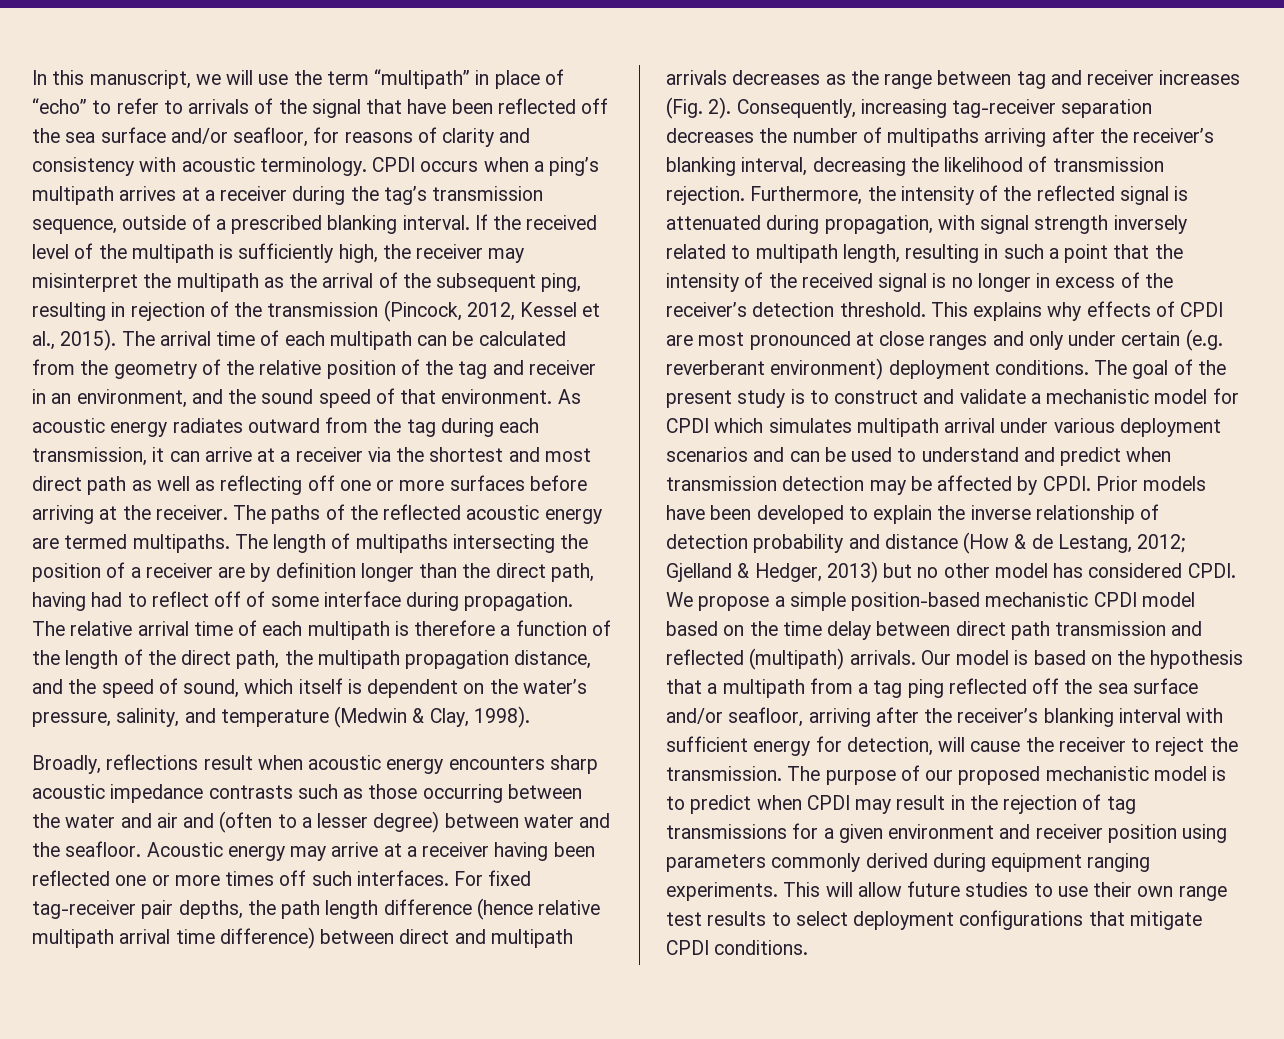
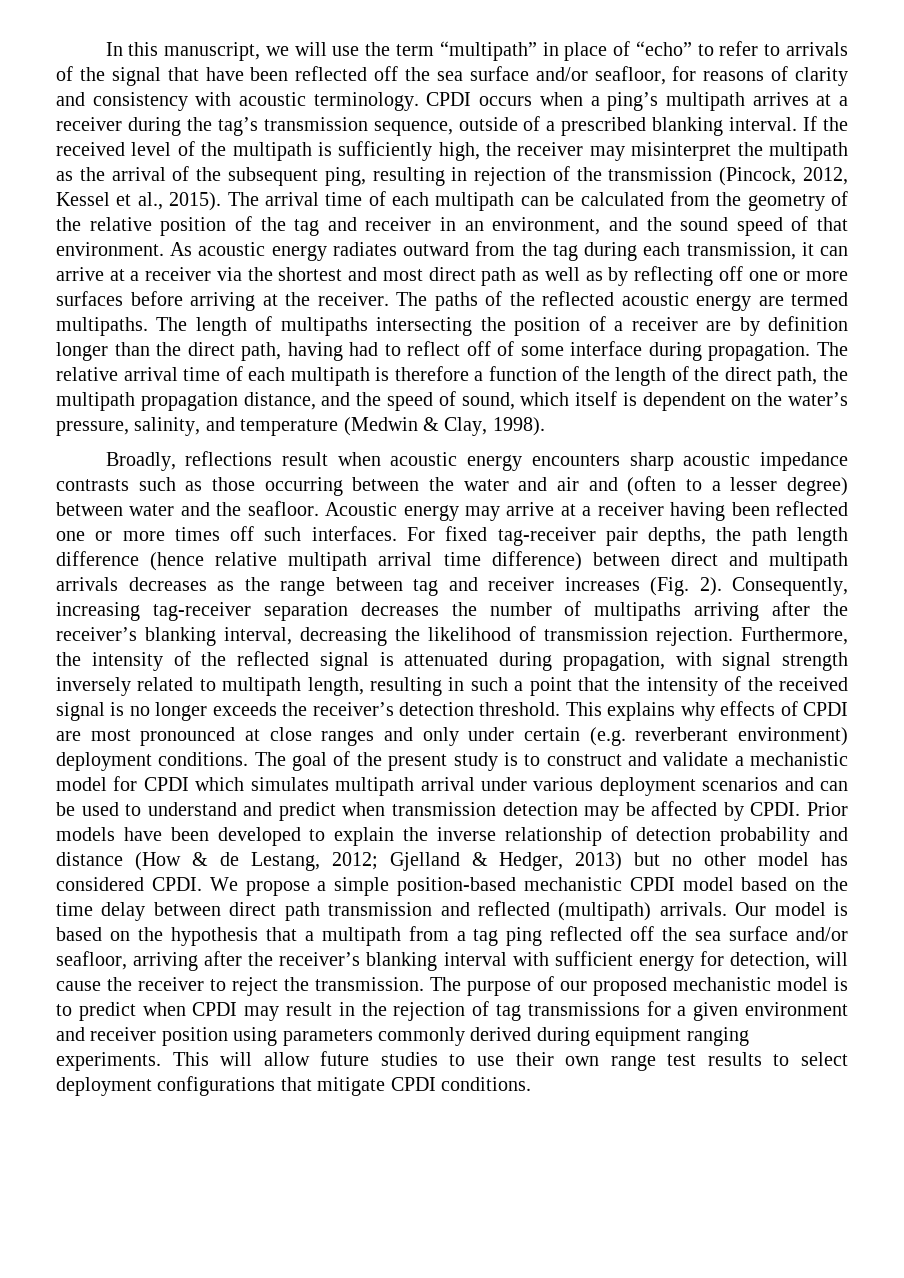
(216, 485) none -> [608,267,629,286] by
[1036,272,1140,288] in excess of -> [212,702,277,716] exceeds

